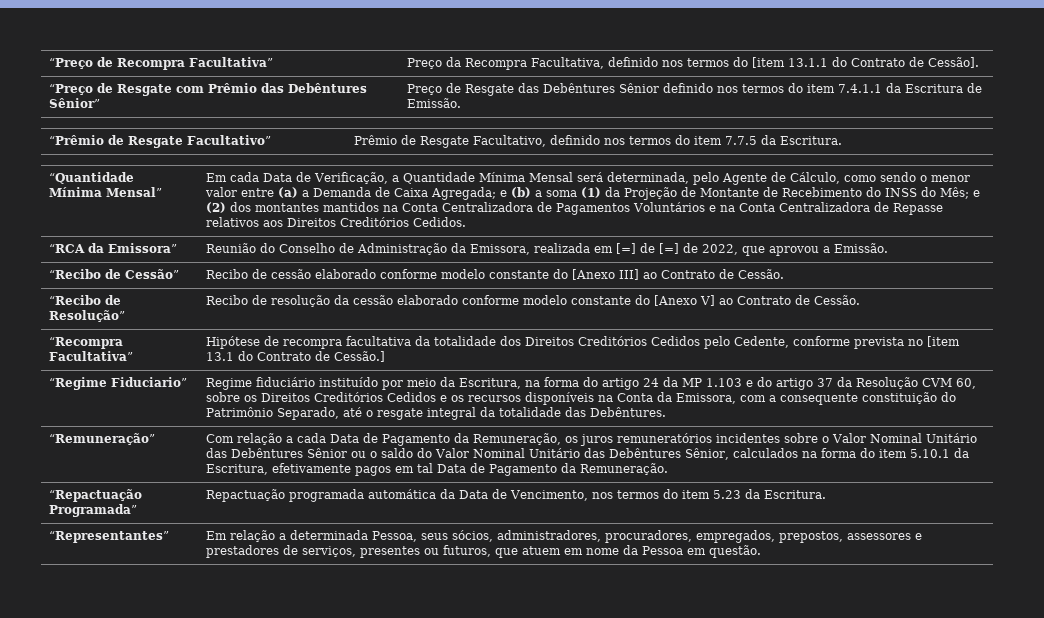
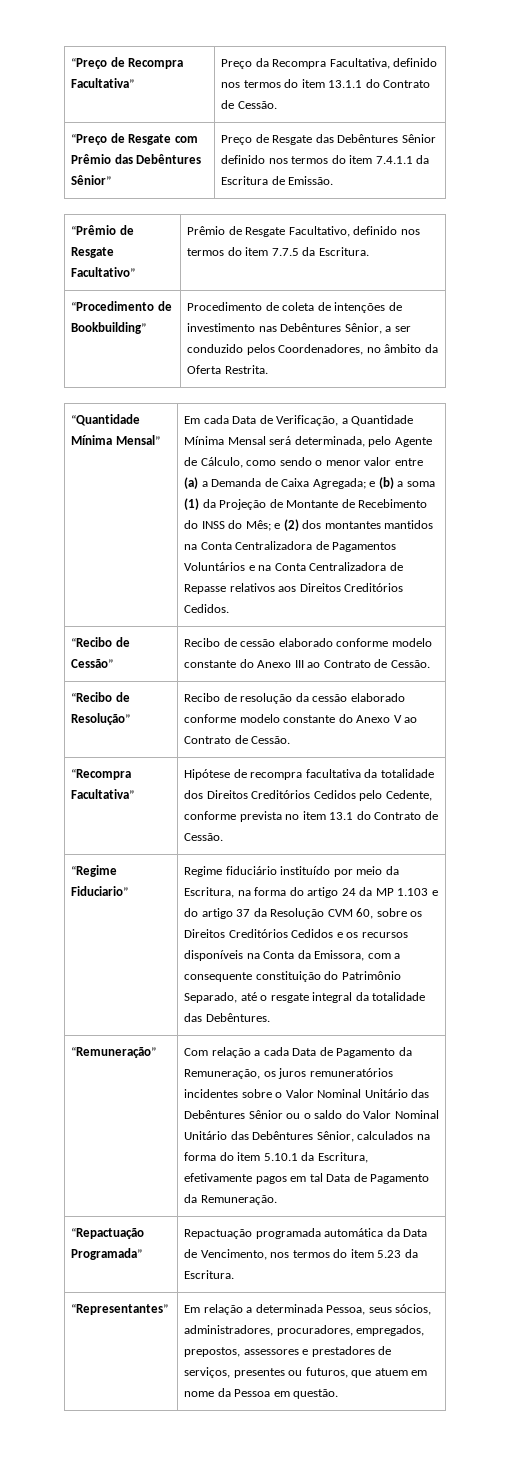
[752,57,786,68] [item -> [301,79,325,88] item
[928,57,980,68] Cessão]. -> [237,101,277,109] Cessão.
(843, 140) none -> [71,301,172,311] [71,322,147,334] [187,302,402,313] [187,323,411,334] [187,344,438,355] [187,365,268,374] // “Procedimento de Bookbuilding” | Procedimento de coleta de intenções de investimento nas Debêntures Sênior, a ser conduzido pelos Coordenadores, no âmbito da Oferta Restrita.
[49,243,178,253] [206,243,889,256] // “RCA da Emissora” | Reunião do Conselho de Administração da Emissora, realizada em [=] de [=] de 2022, que aprovou a Emissão. -> (230, 608) none
[572,269,640,280] [Anexo III] -> [257,660,304,668] Anexo III
[654,295,716,306] [Anexo V] -> [356,715,402,723] Anexo V
[927,336,961,347] [item -> [302,811,326,820] item
[334,351,386,362] Cessão.] -> [184,833,224,841] Cessão.

